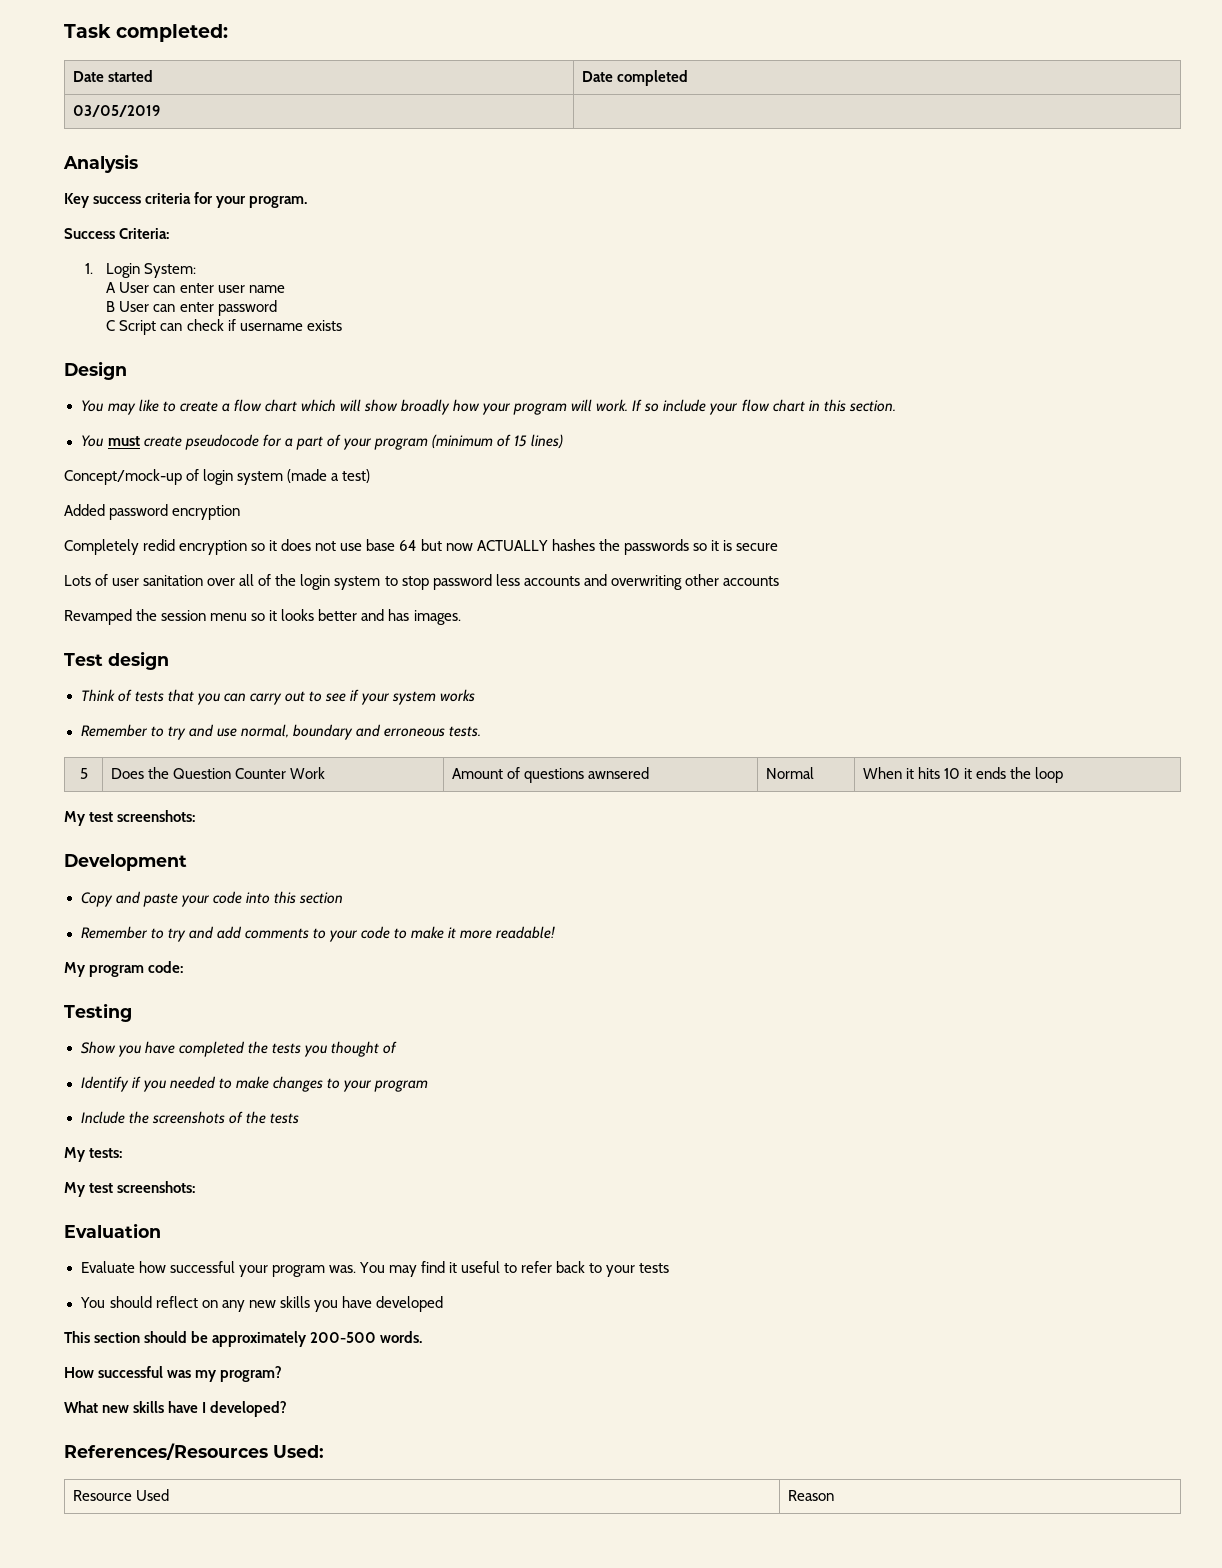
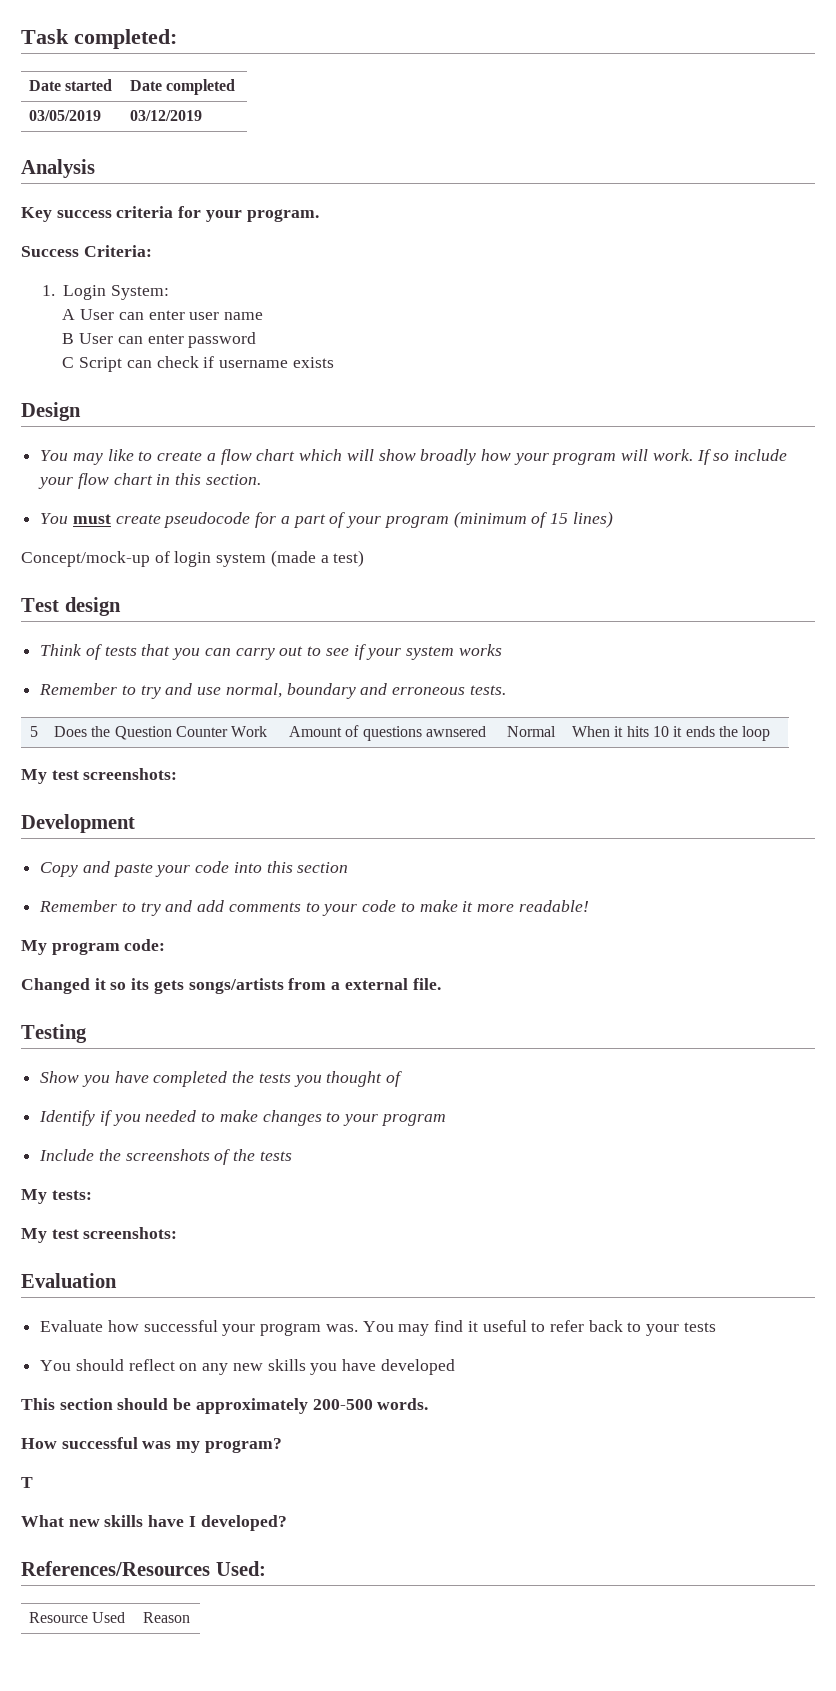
(161, 111) none -> [130,110,203,121] 03/12/2019
[64,504,241,520] [64,539,778,555] [64,574,779,590] [64,609,461,625] // Added password encryption // Completely redid encryption so it does not use base 64 but now ACTUALLY hashes the passwords so it is secure // Lots of user sanitation over all of the login system to stop password less accounts and overwriting other accounts // Revamped the session menu so it looks better and has images. -> (365, 558) none
(184, 967) none -> [21,978,441,994] // Changed it so its gets songs/artists from a external file.
(283, 1374) none -> [21,1477,33,1488] // T

